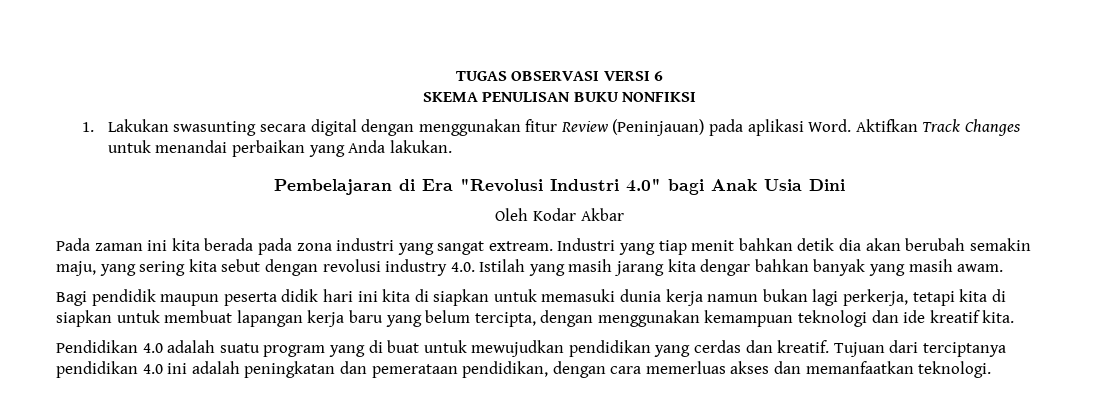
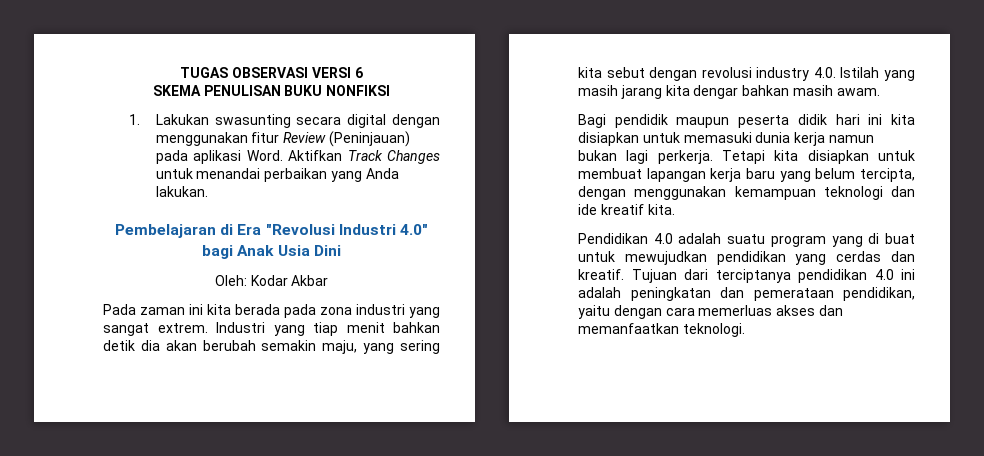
[495,208,529,221] Oleh -> [214,275,247,286] Oleh:
[488,241,553,251] extream. -> [157,323,208,333] extrem.
[813,259,906,276] banyak yang -> (790, 90) none
[414,289,490,306] di siapkan -> [578,132,639,146] disiapkan
[843,289,1006,306] [56,310,112,327] perkerja, tetapi kita di siapkan -> [657,150,869,164] perkerja. Tetapi kita disiapkan
(549, 369) none -> [578,305,610,319] yaitu

